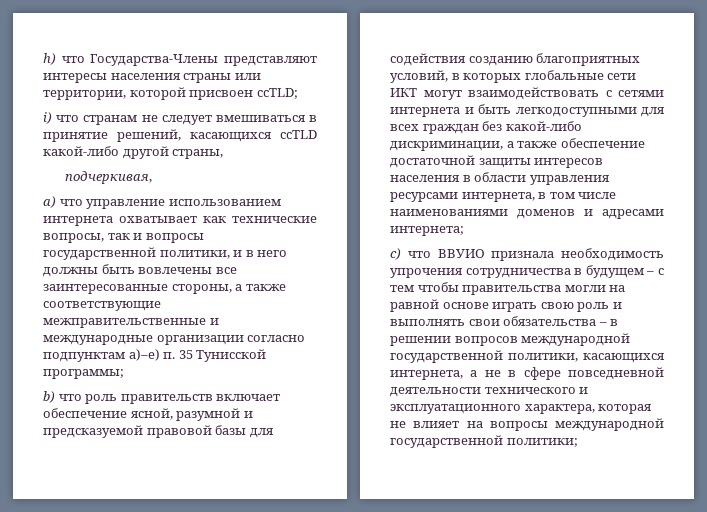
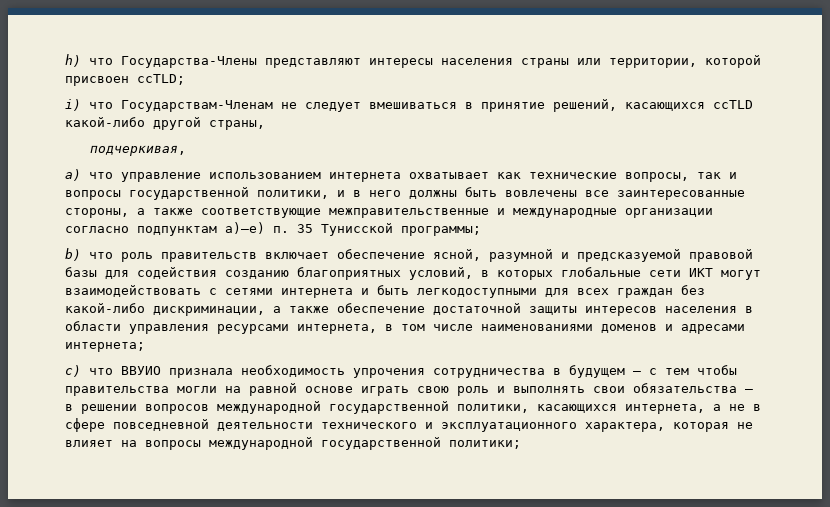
[83,115,138,125] странам -> [121,100,273,112] Государствам-Членам

